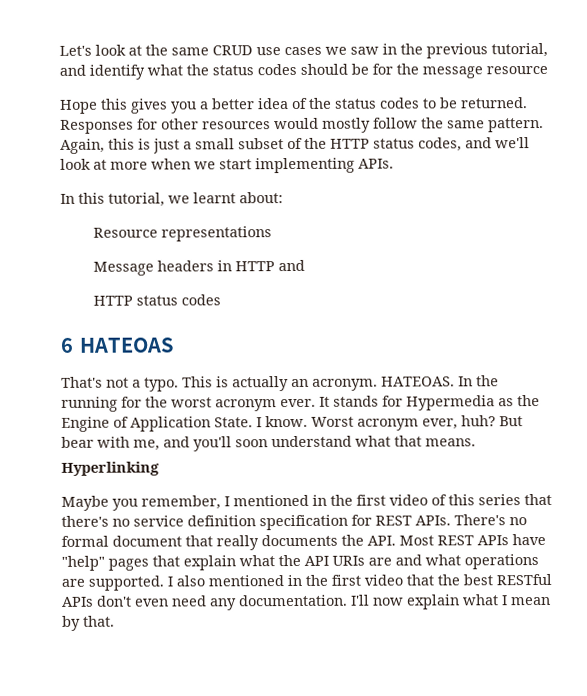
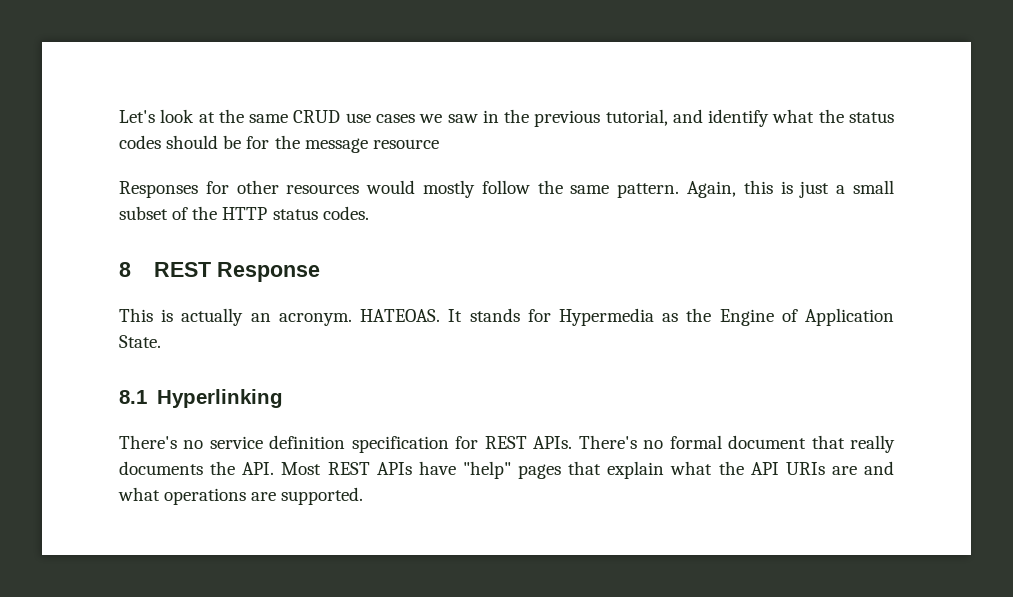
[60,97,528,114] Hope this gives you a better idea of the status codes to be returned. -> (439, 144) none
[418,137,530,152] [60,157,394,174] [60,192,283,207] [92,226,272,242] [92,259,305,276] [92,294,221,306] [60,337,175,353] [61,376,179,392] codes, and we'll look at more when we start implementing APIs. // In this tutorial, we learnt about: // Resource representations // Message headers in HTTP and // HTTP status codes // 6 HATEOAS // That's not a typo. -> [322,206,369,220] [119,262,320,282] codes. // 8 REST Response //
[458,375,499,387] [61,396,316,412] In the running for the worst acronym ever. -> (441, 315) none
[256,415,523,431] [61,435,476,452] [61,461,160,476] [61,493,552,511] [61,515,109,527] I know. Worst acronym ever, huh? But bear with me, and you'll soon understand what that means. // Hyperlinking // Maybe you remember, I mentioned in the first video of this series that there's -> [119,389,283,408] [119,435,177,449] // 8.1 Hyperlinking // There's
[167,573,552,587] [61,594,551,611] [62,615,115,631] I also mentioned in the first video that the best RESTful APIs don't even need any documentation. I'll now explain what I mean by that. -> (364, 496) none

